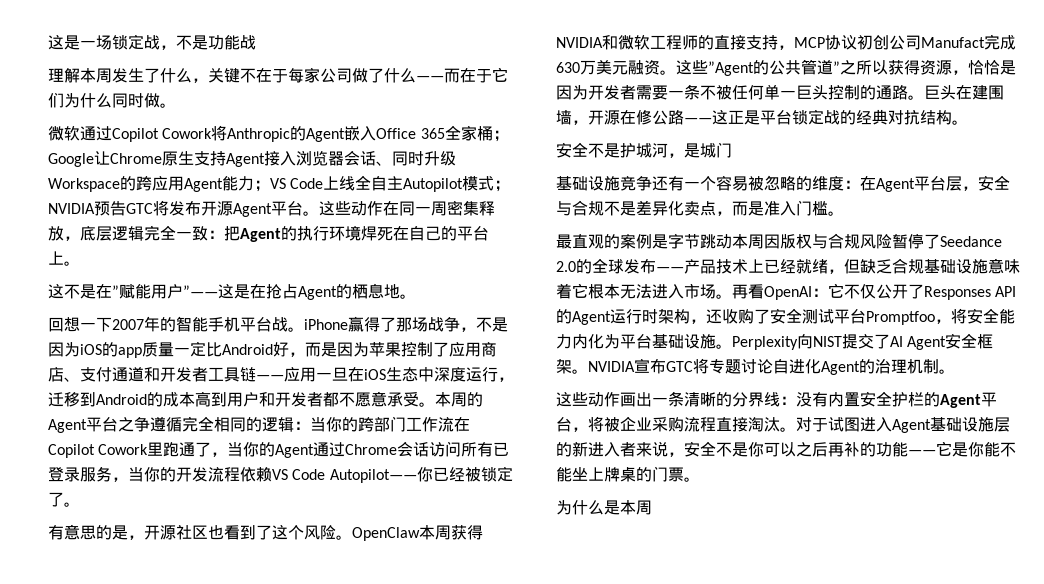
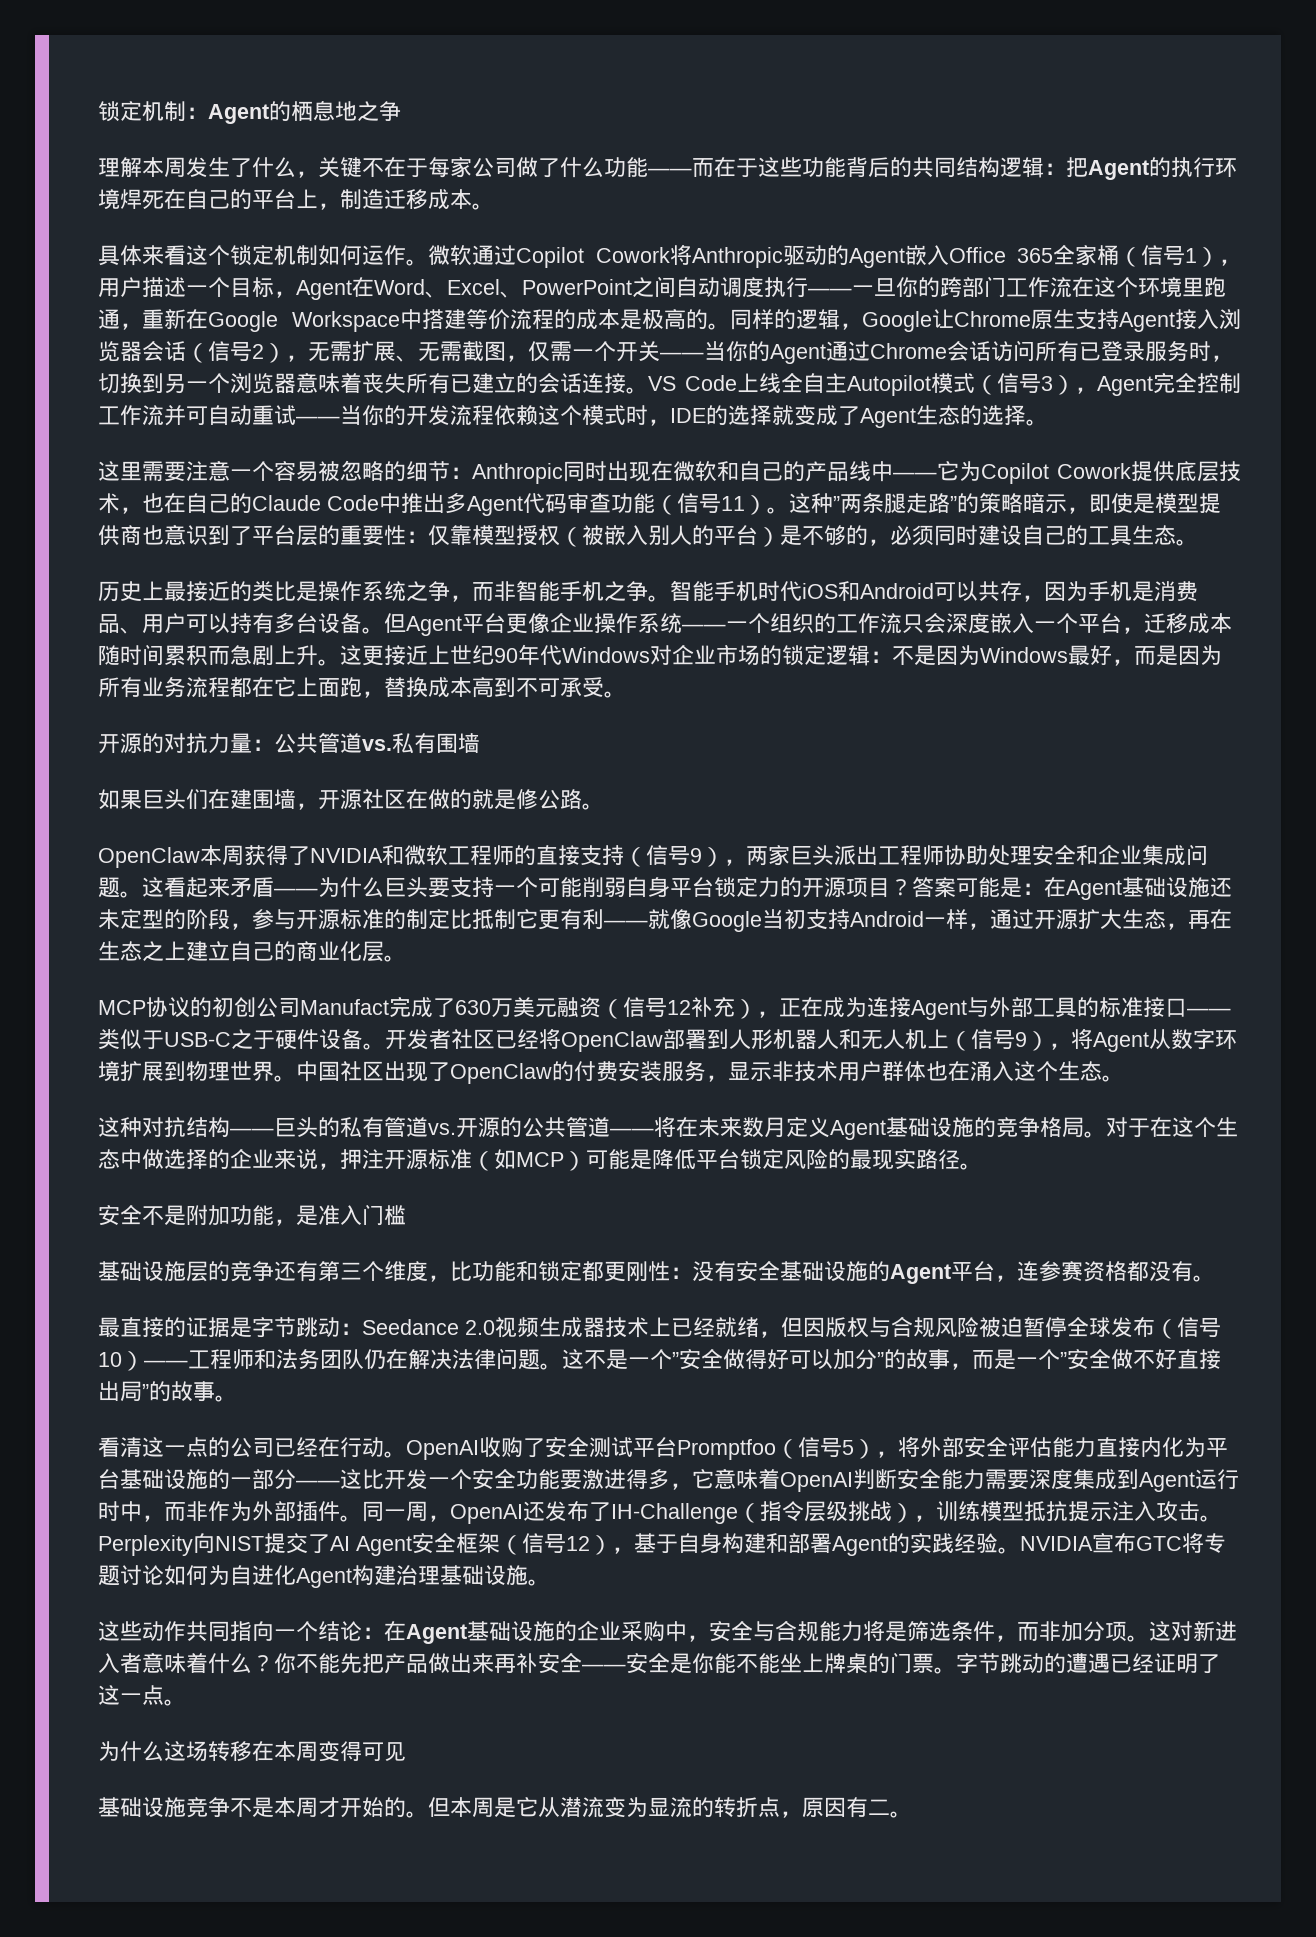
[48,34,256,50] 这是一场锁定战，不是功能战 -> [98,100,401,124] 锁定机制：Agent的栖息地之争
(416, 75) none -> [604,157,648,177] 功能
[492,67,508,82] [48,93,176,108] [48,125,509,142] [48,150,456,167] [48,175,511,192] [48,200,495,217] [48,225,208,241] 它们为什么同时做。 // 微软通过Copilot Cowork将Anthropic的Agent嵌入Office 365全家桶；Google让Chrome原生支持Agent接入浏览器会话、同时升级Workspace的跨应用Agent能力；VS Code上线全自主Autopilot模式；NVIDIA预告GTC将发布开源Agent平台。这些动作在同一周密集释放，底层逻辑完全一致 -> [758,157,1044,178] 这些功能背后的共同结构逻辑
[64,261,80,266] [48,283,416,300] [48,316,508,332] [48,341,497,358] [48,367,514,382] [48,391,483,407] [48,416,326,433] 。 // 这不是在”赋能用户”——这是在抢占Agent的栖息地。 // 回想一下2007年的智能手机平台战。iPhone赢得了那场战争，不是因为iOS的app质量一定比Android好，而是因为苹果控制了应用商店、支付通道和开发者工具链——应用一旦在iOS生态中深度运行，迁移到Android的成本高到用户和开发者都不愿意承受。本周的Agent平台之争遵循完全相同的逻辑：当 -> [318,189,494,210] [98,244,1241,268] [98,276,896,300] ，制造迁移成本。 // 具体来看这个锁定机制如何运作。微软通过Copilot Cowork将Anthropic驱动的Agent嵌入Office 365全家桶（信号1），用户描述一个目标，Agent在Word、Excel、PowerPoint之间自动调度执行——一旦
[48,442,228,458] Copilot Cowork里跑通了， -> [1094,277,1226,298] [98,309,1241,332] [98,341,704,363] 这个环境里跑通，重新在Google Workspace中搭建等价流程的成本是极高的。同样的逻辑，Google让Chrome原生支持Agent接入浏览器会话（信号2），无需扩展、无需截图，仅需一个开关——
[112,477,128,482] ， -> [1189,341,1233,362] [98,372,1241,396] [98,405,340,426] 时，切换到另一个浏览器意味着丧失所有已建立的会话连接。VS Code上线全自主Autopilot模式（信号3），Agent完全控制工作流并可自动重试——
[272,466,513,483] [48,492,80,507] [48,524,352,540] VS Code Autopilot——你已经被锁定了。 // 有意思的是，开源社区也看到了这个风险。 -> [538,405,1048,428] [98,460,1241,484] [98,493,1221,516] [98,524,1198,547] [98,580,1198,602] [98,613,1232,636] [98,644,1222,666] [98,677,626,698] [98,733,480,754] [98,789,604,810] 这个模式时，IDE的选择就变成了Agent生态的选择。 // 这里需要注意一个容易被忽略的细节：Anthropic同时出现在微软和自己的产品线中——它为Copilot Cowork提供底层技术，也在自己的Claude Code中推出多Agent代码审查功能（信号11）。这种”两条腿走路”的策略暗示，即使是模型提供商也意识到了平台层的重要性：仅靠模型授权（被嵌入别人的平台）是不够的，必须同时建设自己的工具生态。 // 历史上最接近的类比是操作系统之争，而非智能手机之争。智能手机时代iOS和Android可以共存，因为手机是消费品、用户可以持有多台设备。但Agent平台更像企业操作系统——一个组织的工作流只会深度嵌入一个平台，迁移成本随时间累积而急剧上升。这更接近上世纪90年代Windows对企业市场的锁定逻辑：不是因为Windows最好，而是因为所有业务流程都在它上面跑，替换成本高到不可承受。 // 开源的对抗力量：公共管道vs.私有围墙 // 如果巨头们在建围墙，开源社区在做的就是修公路。 //
(483, 532) none -> [288,846,310,866] 了
[778,45,794,50] ， -> [624,844,1208,867] [98,877,1232,900] [98,909,1232,932] [98,941,406,962] （信号9），两家巨头派出工程师协助处理安全和企业集成问题。这看起来矛盾——为什么巨头要支持一个可能削弱自身平台锁定力的开源项目？答案可能是：在Agent基础设施还未定型的阶段，参与开源标准的制定比抵制它更有利——就像Google当初支持Android一样，通过开源扩大生态，再在生态之上建立自己的商业化层。 //
(857, 42) none -> [190,997,212,1017] 的
(1016, 42) none -> [433,998,455,1018] 了
[660,59,1016,76] [556,84,1004,100] [556,109,952,125] 。这些”Agent的公共管道”之所以获得资源，恰恰是因为开发者需要一条不被任何单一巨头控制的通路。巨头在建围墙，开源在修公路——这正是平台锁定战的经典对抗结构 -> [601,997,1231,1020] [98,1028,1237,1052] [98,1061,1124,1084] [98,1116,1238,1140] [98,1149,960,1171] （信号12补充），正在成为连接Agent与外部工具的标准接口——类似于USB-C之于硬件设备。开发者社区已经将OpenClaw部署到人形机器人和无人机上（信号9），将Agent从数字环境扩展到物理世界。中国社区出现了OpenClaw的付费安装服务，显示非技术用户群体也在涌入这个生态。 // 这种对抗结构——巨头的私有管道vs.开源的公共管道——将在未来数月定义Agent基础设施的竞争格局。对于在这个生态中做选择的企业来说，押注开源标准（如MCP）可能是降低平台锁定风险的最现实路径
[620,142,732,158] [556,176,620,191] 护城河，是城门 // 基础设施 -> [186,1204,406,1226] [98,1261,230,1282] 附加功能，是准入门槛 // 基础设施层的
[684,175,1010,192] [556,200,828,216] 一个容易被忽略的维度：在Agent平台层，安全与合规不是差异化卖点，而是准入门槛 -> [318,1261,1193,1284] 第三个维度，比功能和锁定都更刚性：没有安全基础设施的Agent平台，连参赛资格都没有
[588,234,652,249] 观的案例 -> [142,1317,230,1337] 接的证据
[732,233,1002,249] [556,258,716,274] 本周因版权与合规风险暂停了Seedance 2.0的全球发布——产品 -> [340,1317,605,1338] ：Seedance 2.0视频生成器
[860,258,1020,274] [556,283,1017,300] [556,309,722,325] 缺乏合规基础设施意味着它根本无法进入市场。再看OpenAI：它不仅公开了Responses API的Agent运行时架构，还 -> [803,1316,1221,1339] [98,1348,1221,1371] [98,1381,237,1402] [98,1437,479,1460] 因版权与合规风险被迫暂停全球发布（信号10）——工程师和法务团队仍在解决法律问题。这不是一个”安全做得好可以加分”的故事，而是一个”安全做不好直接出局”的故事。 // 看清这一点的公司已经在行动。OpenAI
[935,308,1015,324] [556,334,572,349] ，将安全能力 -> [776,1436,1140,1459] （信号5），将外部安全评估能力直接
(716, 341) none -> [208,1468,1239,1492] [98,1501,1200,1524] 的一部分——这比开发一个安全功能要激进得多，它意味着OpenAI判断安全能力需要深度集成到Agent运行时中，而非作为外部插件。同一周，OpenAI还发布了IH-Challenge（指令层级挑战），训练模型抵抗提示注入攻击
(572, 366) none -> [500,1533,998,1556] （信号12），基于自身构建和部署Agent的实践经验
(773, 366) none -> [164,1565,230,1586] 如何为
[859,359,939,374] 的治理机制 -> [352,1565,528,1585] 构建治理基础设施
[620,391,997,408] [556,416,1010,433] [556,441,952,457] 画出一条清晰的分界线：没有内置安全护栏的Agent平台，将被企业采购流程直接淘汰。对于试图进入Agent基础设施层的新进入者来说，安全不是你可以之后再补的功能——它 -> [186,1620,1237,1644] [98,1652,670,1674] 共同指向一个结论：在Agent基础设施的企业采购中，安全与合规能力将是筛选条件，而非加分项。这对新进入者意味着什么？你不能先把产品做出来再补安全——安全
[556,500,652,515] // 为什么是本周 -> [956,1653,1220,1674] [98,1685,186,1706] [98,1741,406,1762] [98,1797,912,1818] 字节跳动的遭遇已经证明了这一点。 // 为什么这场转移在本周变得可见 // 基础设施竞争不是本周才开始的。但本周是它从潜流变为显流的转折点，原因有二。

